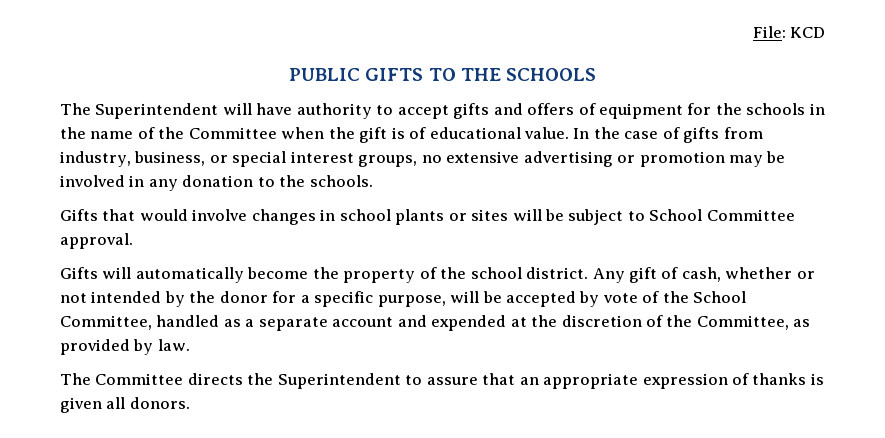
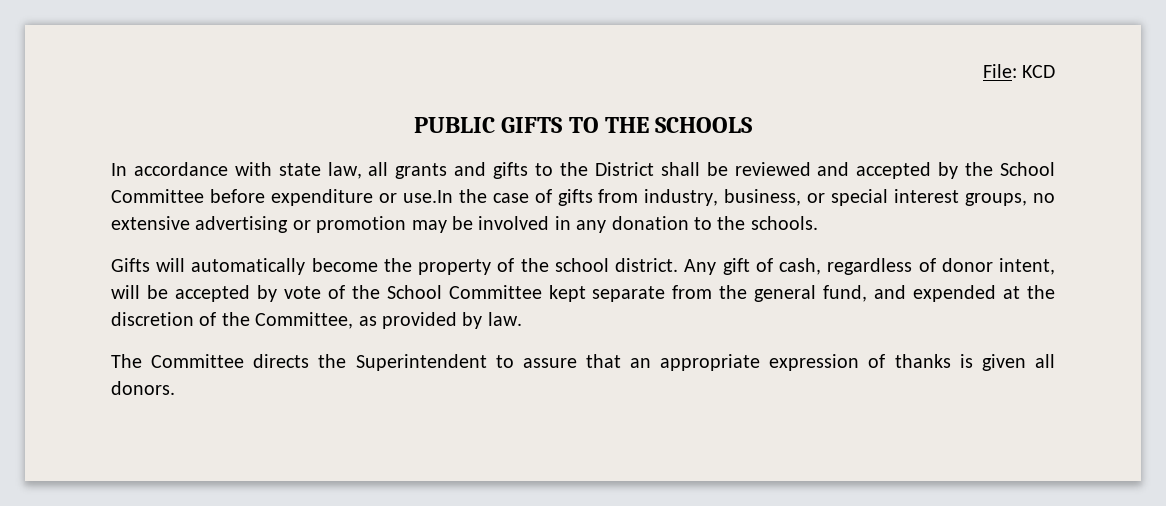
[60,103,825,119] [60,127,590,143] The Superintendent will have authority to accept gifts and offers of equipment for the schools in the name of the Committee when the gift is of educational value. In -> [111,162,1056,179] [111,189,453,206] In accordance with state law, all grants and gifts to the District shall be reviewed and accepted by the School Committee before expenditure or use.In
[60,209,795,225] [60,233,133,249] // Gifts that would involve changes in school plants or sites will be subject to School Committee approval. -> (818, 223) none
[725,267,815,279] [60,291,446,307] whether or not intended by the donor for a specific purpose, -> [827,258,1056,275] regardless of donor intent,
[60,315,394,331] Committee, handled as a separate account -> [448,285,868,302] Committee kept separate from the general fund,

